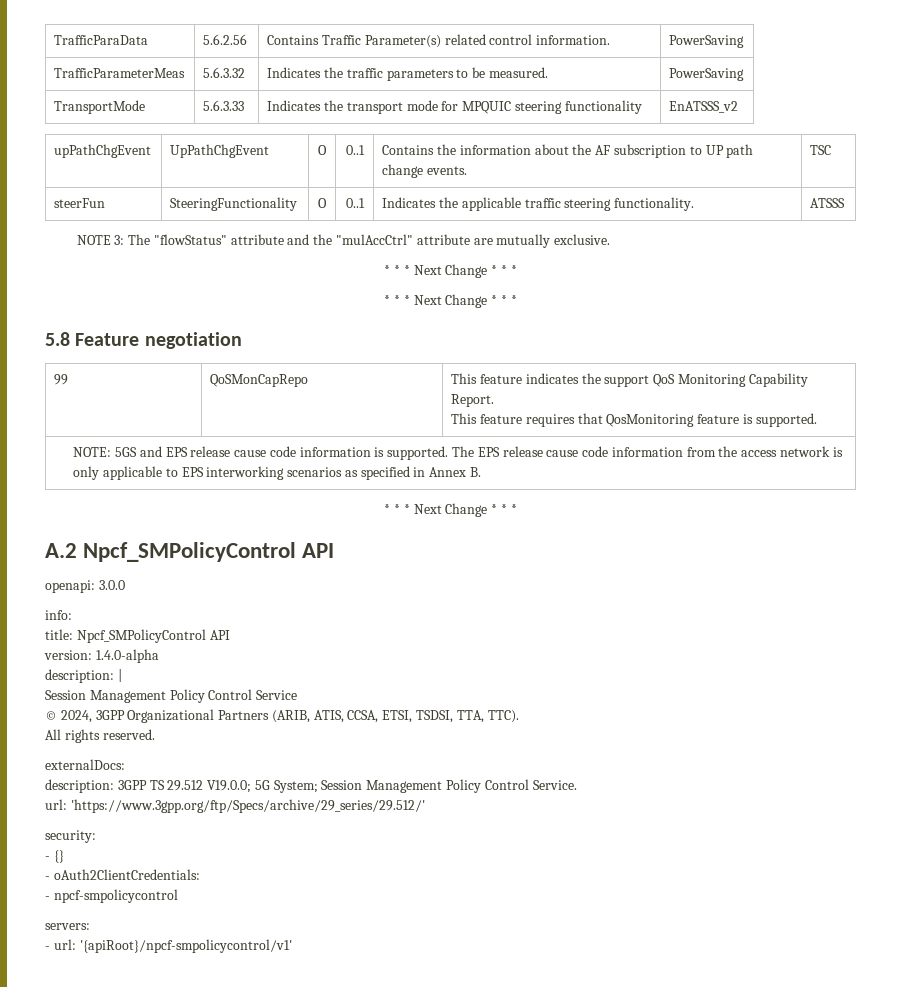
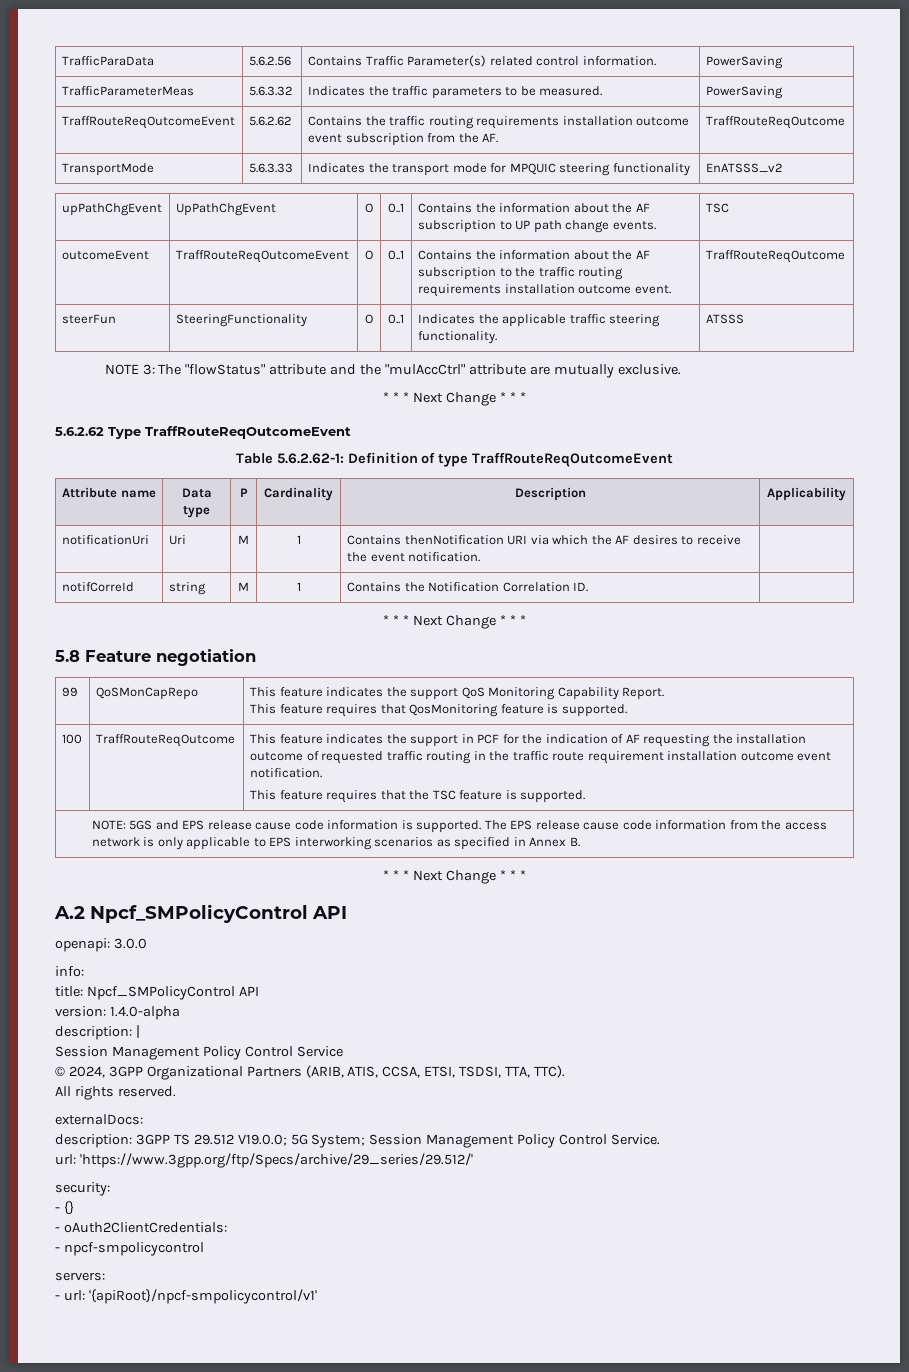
(745, 74) none -> [61,116,235,129] [248,116,292,126] [307,116,690,129] [307,133,499,146] [705,116,845,129] // TraffRouteReqOutcomeEvent | 5.6.2.62 | Contains the traffic routing requirements installation outcome event subscription from the AF. | TraffRouteReqOutcome
(832, 150) none -> [61,250,149,260] [175,250,349,263] [365,250,373,260] [388,250,404,260] [417,250,650,260] [417,267,624,280] [417,284,671,297] [705,250,845,263] // outcomeEvent | TraffRouteReqOutcomeEvent | O | 0..1 | Contains the information about the AF subscription to the traffic routing requirements installation outcome event. | TraffRouteReqOutcome
(517, 270) none -> [55,426,351,439] [235,452,674,467] [62,487,156,498] [181,488,212,498] [183,506,210,518] [239,488,248,497] [264,487,333,501] [514,487,586,501] [767,487,846,501] [61,535,149,545] [168,535,186,545] [238,535,249,544] [296,535,301,544] [346,535,741,545] [346,552,481,562] [61,582,134,592] [168,582,206,595] [238,582,249,591] [296,582,301,591] [346,582,589,592] // 5.6.2.62 Type TraffRouteReqOutcomeEvent // Table 5.6.2.62-1: Definition of type TraffRouteReqOutcomeEvent // Attribute name | Data type | P | Cardinality | Description | Applicability // notificationUri | Uri | M | 1 | Contains thenNotification URI via which the AF desires to receive the event notification. | // notifCorreId | string | M | 1 | Contains the Notification Correlation ID. |
(817, 420) none -> [61,734,82,744] [95,734,235,747] [249,734,807,747] [249,751,832,764] [249,768,322,778] [249,790,586,803] // 100 | TraffRouteReqOutcome | This feature indicates the support in PCF for the indication of AF requesting the installation outcome of requested traffic routing in the traffic route requirement installation outcome event notification. // This feature requires that the TSC feature is supported.

